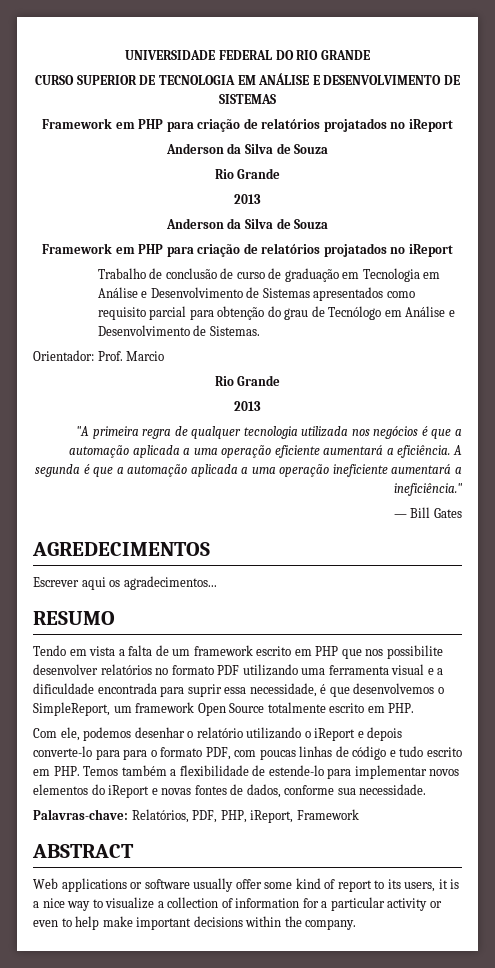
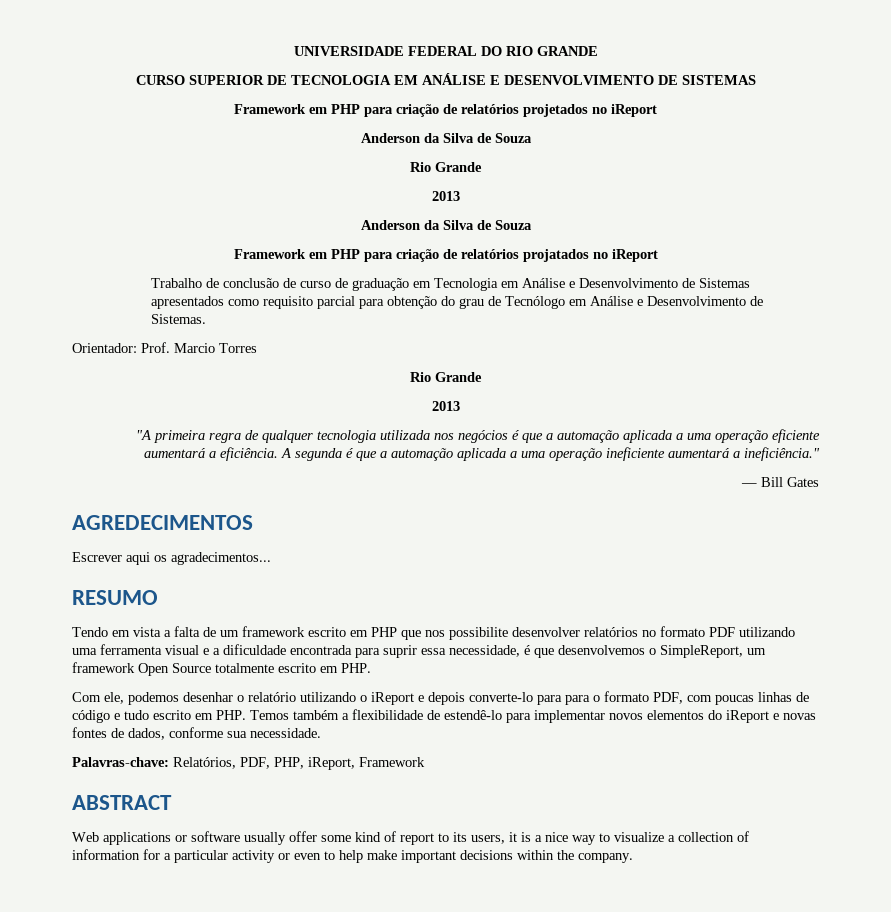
[323,118,387,132] projatados -> [523,104,588,117] projetados
(165, 356) none -> [219,343,257,353] Torres
[268,765,324,776] estende-lo -> [444,710,502,720] estendê-lo

